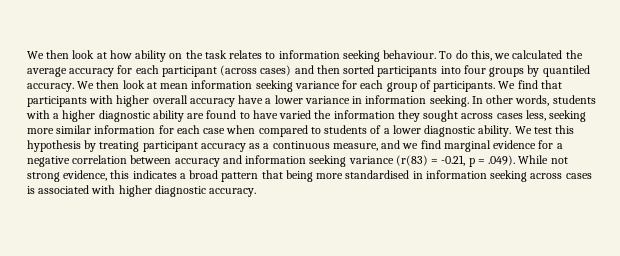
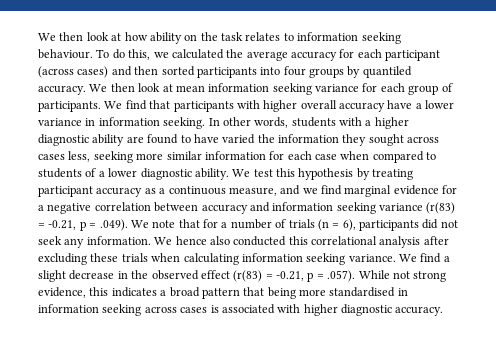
(516, 160) none -> [130,219,458,231] [38,236,449,248] [38,253,450,265] [38,270,356,282] We note that for a number of trials (n = 6), participants did not seek any information. We hence also conducted this correlational analysis after excluding these trials when calculating information seeking variance. We find a slight decrease in the observed effect (r(83) = -0.21, p = .057).

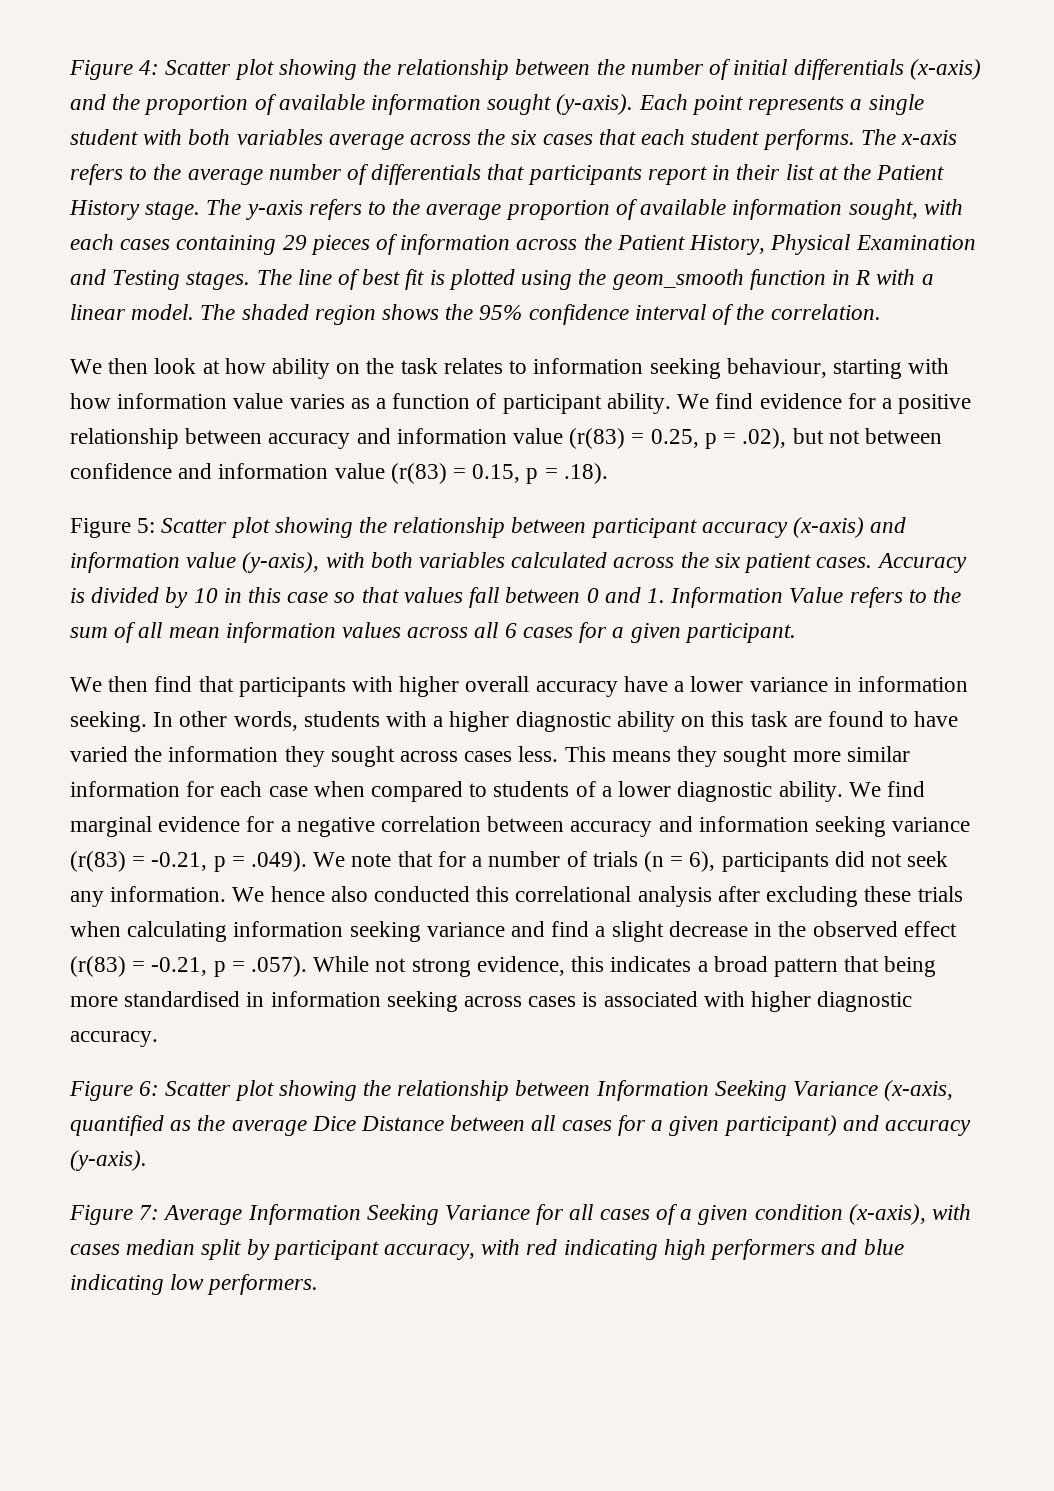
(38, 37) none -> [69,59,981,80] [70,94,924,115] [70,129,957,150] [70,164,945,185] [69,199,963,220] [70,234,976,255] [70,269,934,290] [70,304,881,325] Figure 4: Scatter plot showing the relationship between the number of initial differentials (x-axis) and the proportion of available information sought (y-axis). Each point represents a single student with both variables average across the six cases that each student performs. The x-axis refers to the average number of differentials that participants report in their list at the Patient History stage. The y-axis refers to the average proportion of available information sought, with each cases containing 29 pieces of information across the Patient History, Physical Examination and Testing stages. The line of best fit is plotted using the geom_smooth function in R with a linear model. The shaded region shows the 95% confidence interval of the correlation. //
[38,49,441,61] [38,66,412,78] [38,83,453,95] [38,101,123,112] behaviour. To do this, we calculated the average accuracy for each participant (across cases) and then sorted participants into four groups by quantiled accuracy. We then look at mean information seeking variance for each group of participants. We -> [726,358,950,379] [70,393,972,414] [70,428,942,449] [70,463,608,484] [70,517,907,538] [70,552,967,573] [70,587,961,608] [70,622,796,643] [70,676,149,692] behaviour, starting with how information value varies as a function of participant ability. We find evidence for a positive relationship between accuracy and information value (r(83) = 0.25, p = .02), but not between confidence and information value (r(83) = 0.15, p = .18). // Figure 5: Scatter plot showing the relationship between participant accuracy (x-axis) and information value (y-axis), with both variables calculated across the six patient cases. Accuracy is divided by 10 in this case so that values fall between 0 and 1. Information Value refers to the sum of all mean information values across all 6 cases for a given participant. // We then
(125, 140) none -> [681,711,788,727] on this task
[68,151,133,163] less, seeking -> [518,746,788,767] less. This means they sought
[253,168,414,180] [38,185,318,197] test this hypothesis by treating participant accuracy as a continuous measure, and we -> (881, 789) none
[348,254,417,262] variance. We -> [426,921,546,937] variance and
(444, 311) none -> [69,1080,954,1101] [70,1115,971,1136] [70,1150,147,1171] [69,1204,971,1225] [70,1239,904,1260] [70,1274,319,1295] // Figure 6: Scatter plot showing the relationship between Information Seeking Variance (x-axis, quantified as the average Dice Distance between all cases for a given participant) and accuracy (y-axis). // Figure 7: Average Information Seeking Variance for all cases of a given condition (x-axis), with cases median split by participant accuracy, with red indicating high performers and blue indicating low performers.

